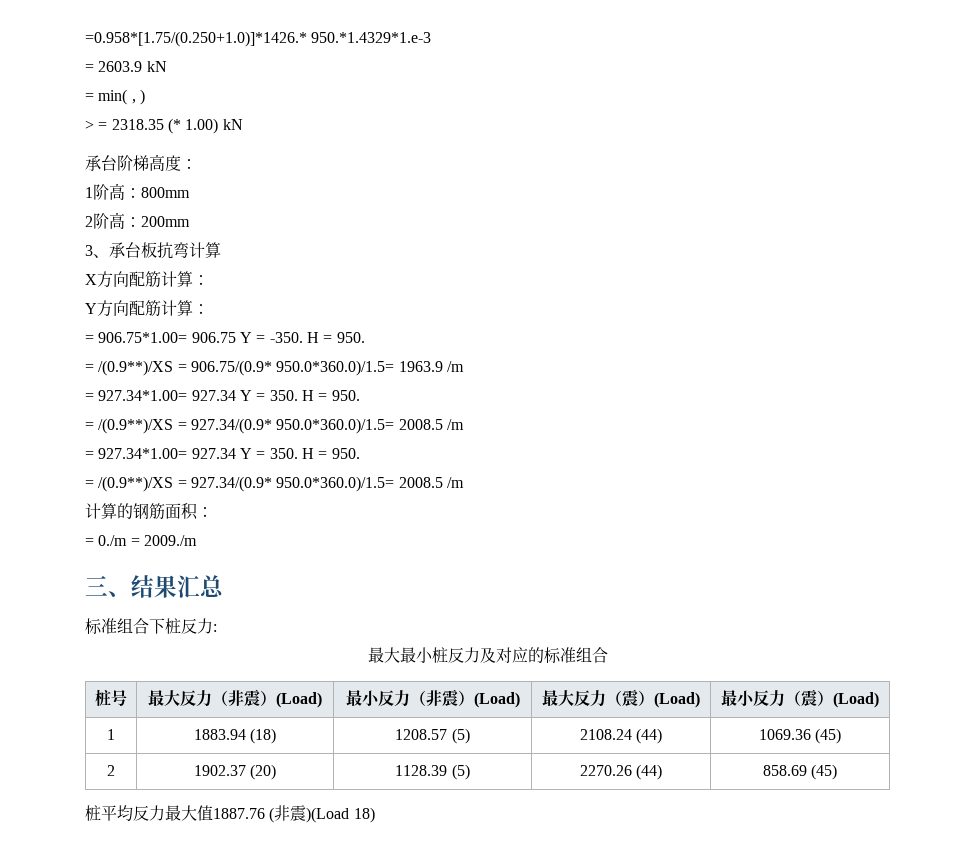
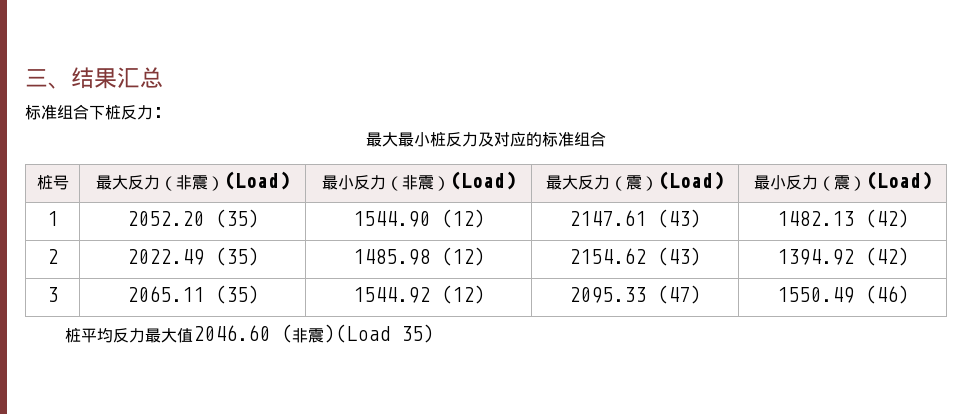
[85,31,432,47] [85,61,167,72] [85,89,145,105] [85,118,243,134] [85,154,197,171] [85,183,190,200] [85,212,190,229] [85,242,221,259] [85,271,209,288] [85,300,209,317] [85,332,365,343] [85,360,464,376] [85,390,360,401] [85,418,464,434] [85,448,360,459] [85,476,464,492] [85,503,213,520] [85,535,197,546] =0.958*[1.75/(0.250+1.0)]*1426.* 950.*1.4329*1.e-3 // = 2603.9 kN // = min( , ) // > = 2318.35 (* 1.00) kN // 承台阶梯高度： // 1阶高：800mm // 2阶高：200mm // 3、承台板抗弯计算 // X方向配筋计算： // Y方向配筋计算： // = 906.75*1.00= 906.75 Y = -350. H = 950. // = /(0.9**)/XS = 906.75/(0.9* 950.0*360.0)/1.5= 1963.9 /m // = 927.34*1.00= 927.34 Y = 350. H = 950. // = /(0.9**)/XS = 927.34/(0.9* 950.0*360.0)/1.5= 2008.5 /m // = 927.34*1.00= 927.34 Y = 350. H = 950. // = /(0.9**)/XS = 927.34/(0.9* 950.0*360.0)/1.5= 2008.5 /m // 计算的钢筋面积： // = 0./m = 2009./m // -> (25, 78) none
[193,728,277,744] [395,728,470,744] [579,728,663,744] [758,728,842,744] [107,765,115,776] [193,764,277,780] [395,764,470,780] [579,764,663,780] [762,764,838,780] 1883.94 (18) | 1208.57 (5) | 2108.24 (44) | 1069.36 (45) // 2 | 1902.37 (20) | 1128.39 (5) | 2270.26 (44) | 858.69 (45) -> [126,209,259,228] [352,209,485,228] [569,209,701,228] [776,209,909,228] [47,249,58,264] [126,247,259,266] [352,247,485,266] [569,247,701,266] [776,247,909,266] [47,287,58,302] [126,285,259,304] [352,285,485,304] [569,285,701,304] [776,285,909,304] 2052.20 (35) | 1544.90 (12) | 2147.61 (43) | 1482.13 (42) // 2 | 2022.49 (35) | 1485.98 (12) | 2154.62 (43) | 1394.92 (42) // 3 | 2065.11 (35) | 1544.92 (12) | 2095.33 (47) | 1550.49 (46)
[213,808,265,819] 1887.76 -> [192,325,270,341] 2046.60
[353,807,375,823] 18) -> [400,324,434,343] 35)

